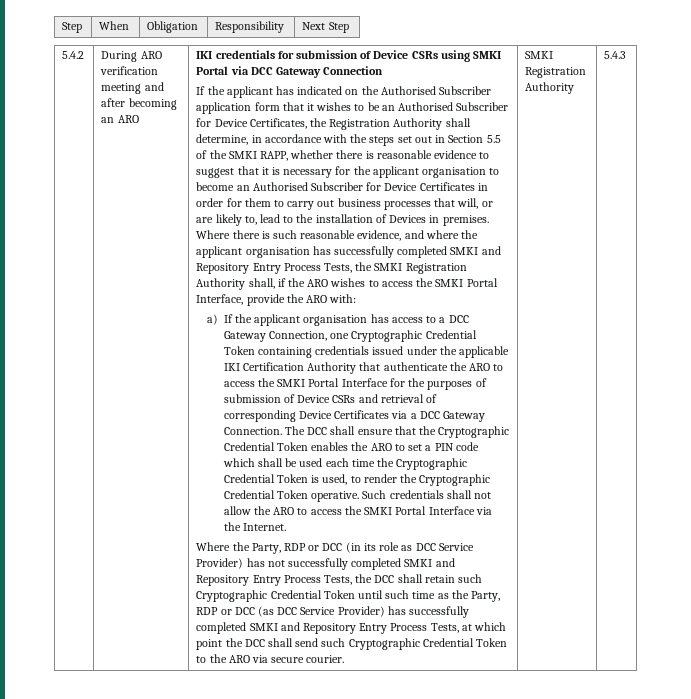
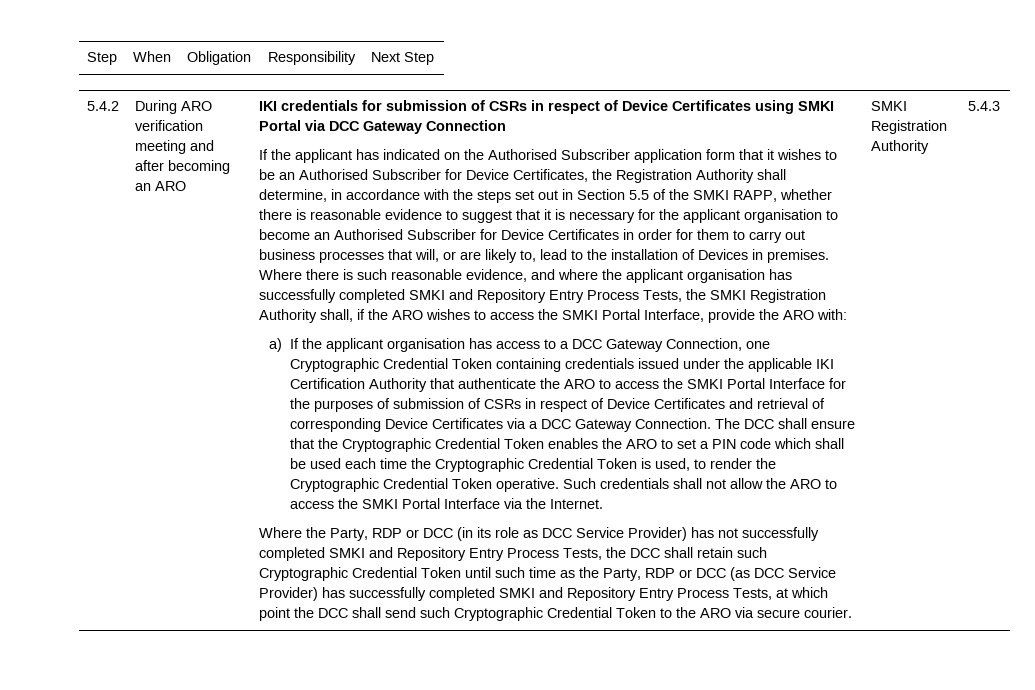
[373,50,438,59] Device CSRs -> [488,100,751,114] CSRs in respect of Device Certificates
[297,395,356,403] Device CSRs -> [483,398,725,412] CSRs in respect of Device Certificates

